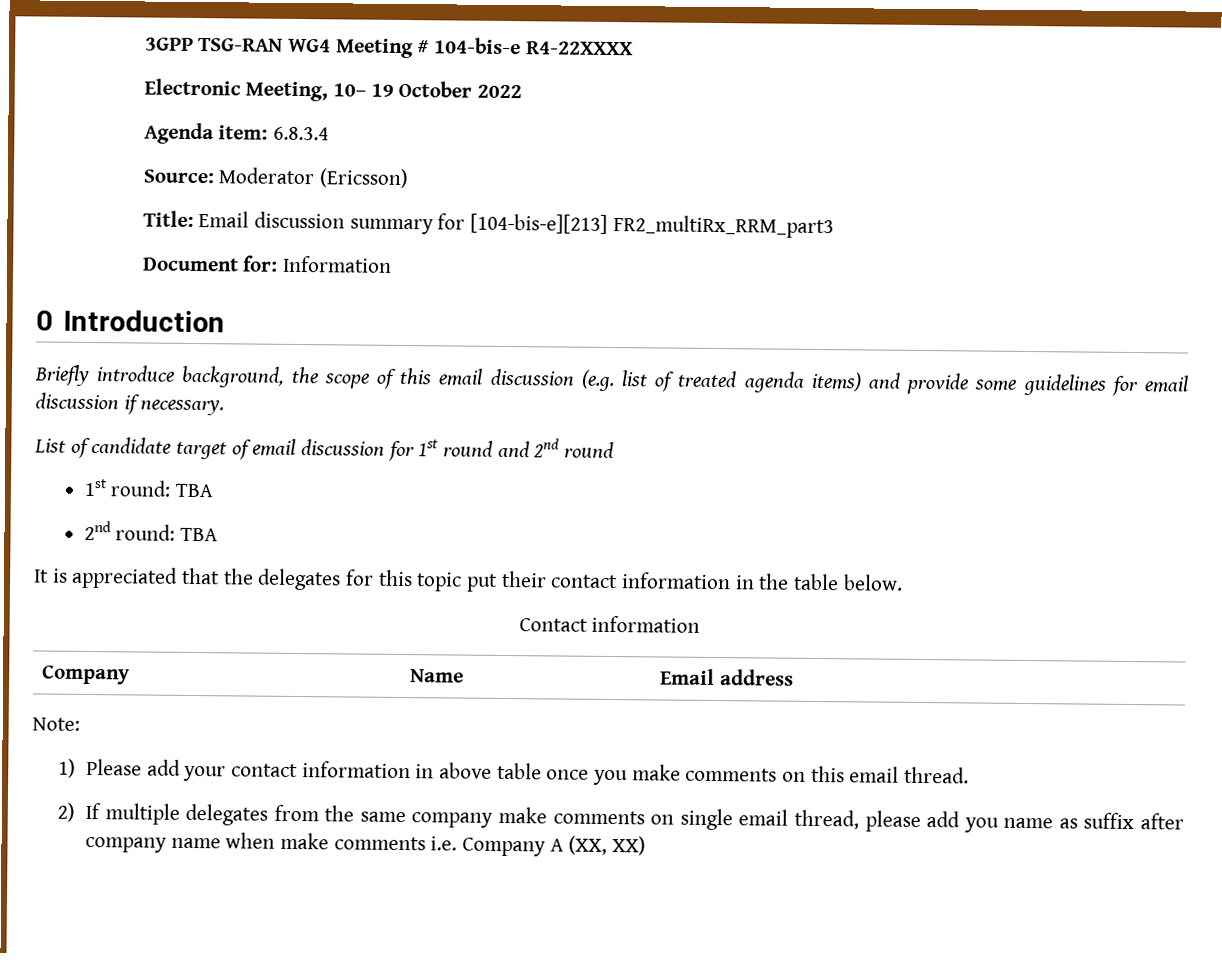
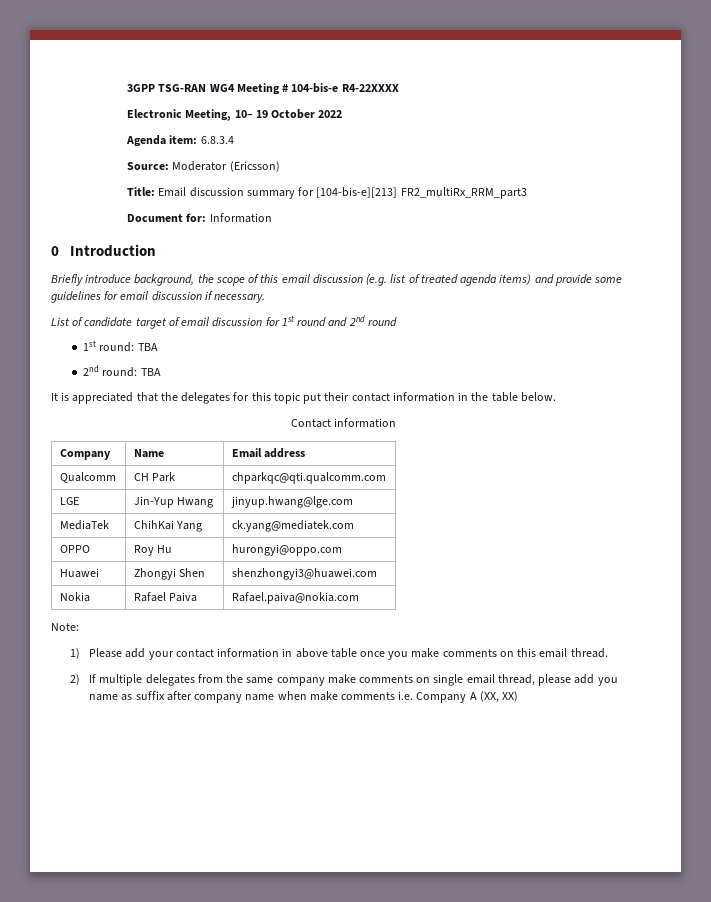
(794, 677) none -> [59,472,116,483] [133,472,175,482] [231,472,386,484] [59,497,79,505] [133,496,213,508] [230,496,353,508] [59,520,109,530] [133,520,202,532] [231,520,354,532] [59,545,90,553] [133,545,172,556] [231,544,342,556] [59,568,99,578] [133,568,205,580] [231,568,377,580] [59,592,90,602] [133,592,197,602] [231,592,359,604] // Qualcomm | CH Park | chparkqc@qti.qualcomm.com // LGE | Jin-Yup Hwang | jinyup.hwang@lge.com // MediaTek | ChihKai Yang | ck.yang@mediatek.com // OPPO | Roy Hu | hurongyi@oppo.com // Huawei | Zhongyi Shen | shenzhongyi3@huawei.com // Nokia | Rafael Paiva | Rafael.paiva@nokia.com

